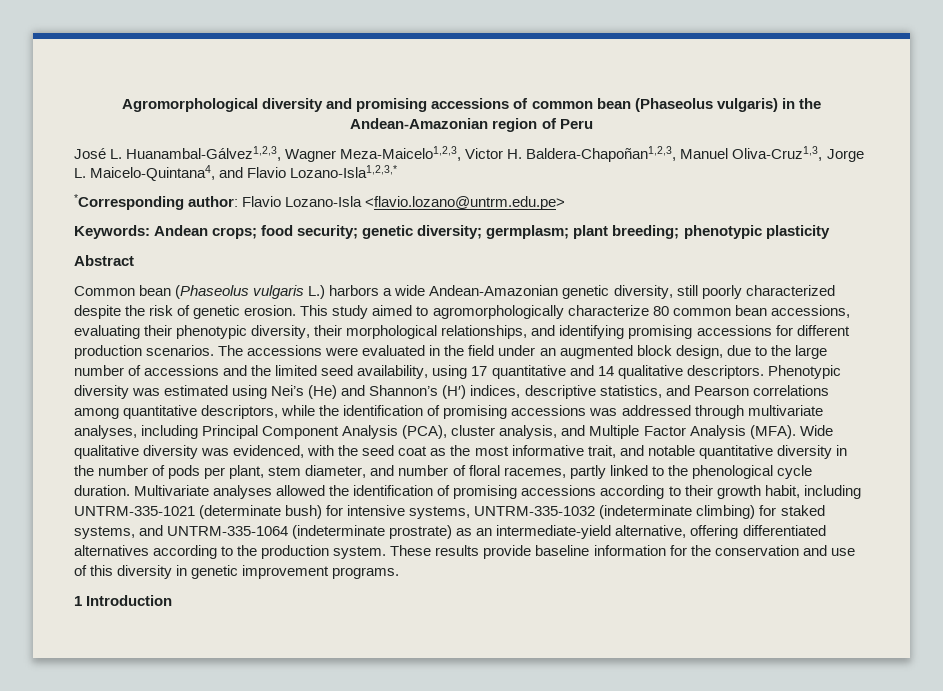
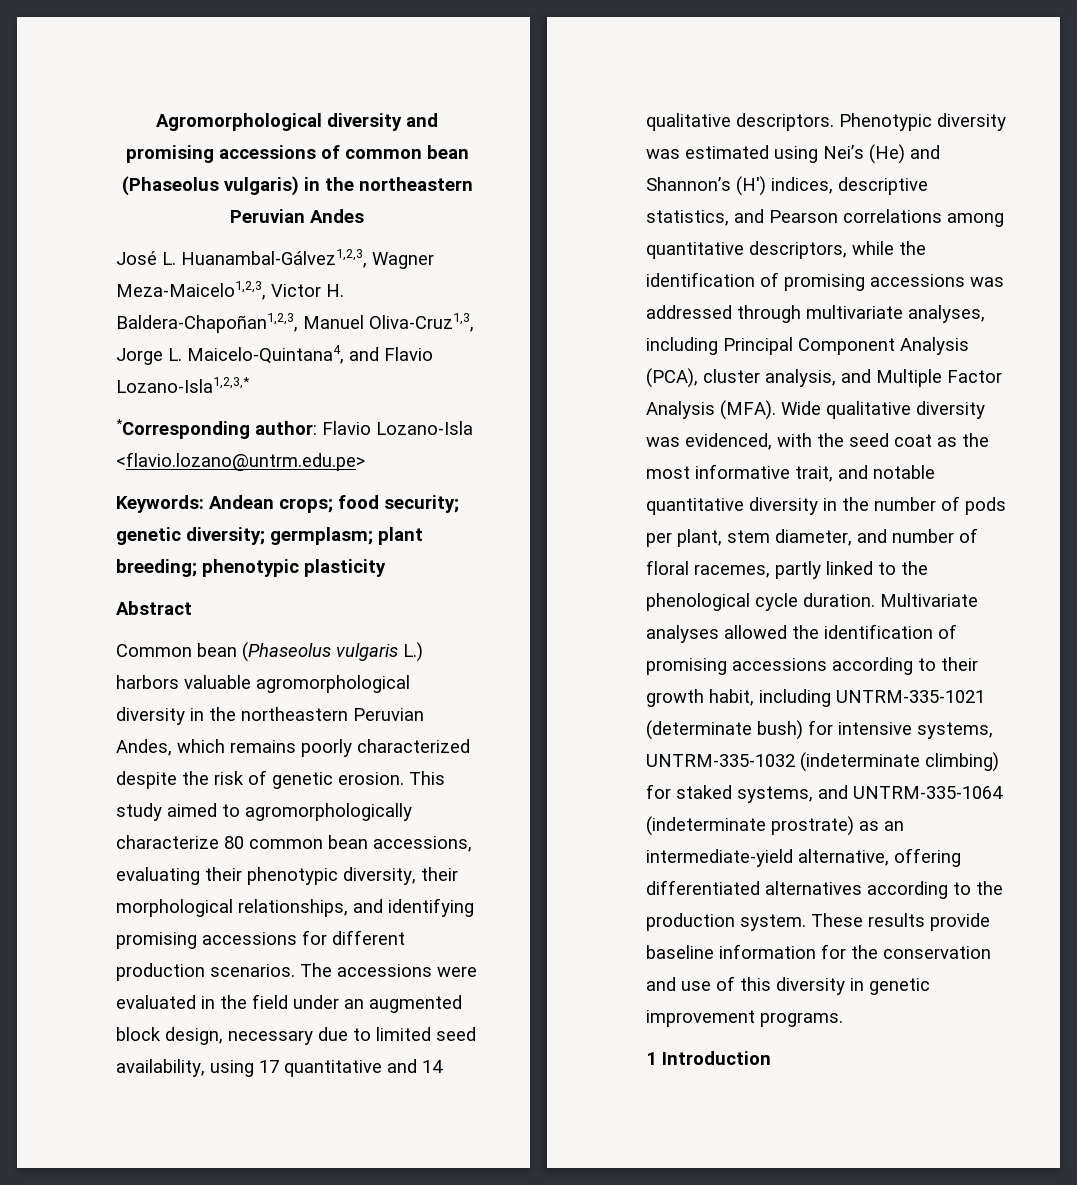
[350,118,593,132] Andean-Amazonian region of Peru -> [358,177,473,191] [230,209,364,223] northeastern Peruvian Andes
[383,285,698,299] a wide Andean-Amazonian genetic diversity, still -> [184,675,410,693] [116,707,424,725] [116,739,296,756] valuable agromorphological diversity in the northeastern Peruvian Andes, which remains
(723, 352) none -> [228,1030,313,1045] necessary
[770,345,827,359] [74,365,272,376] the large number of accessions and the -> (371, 1034) none

